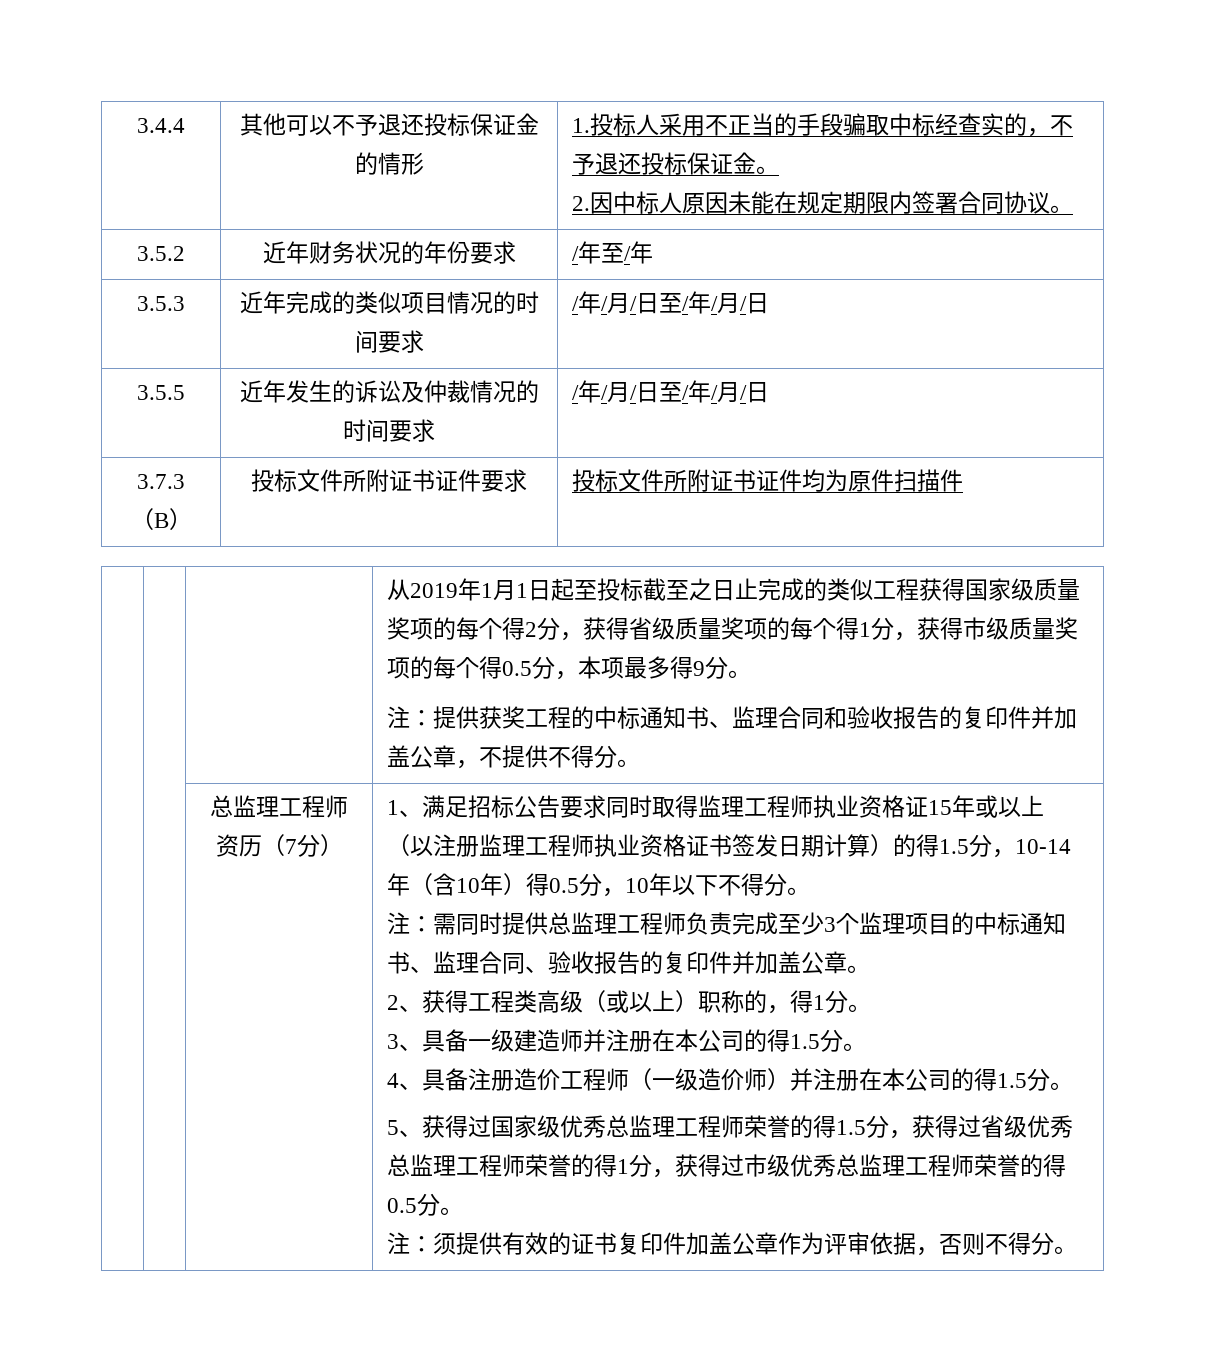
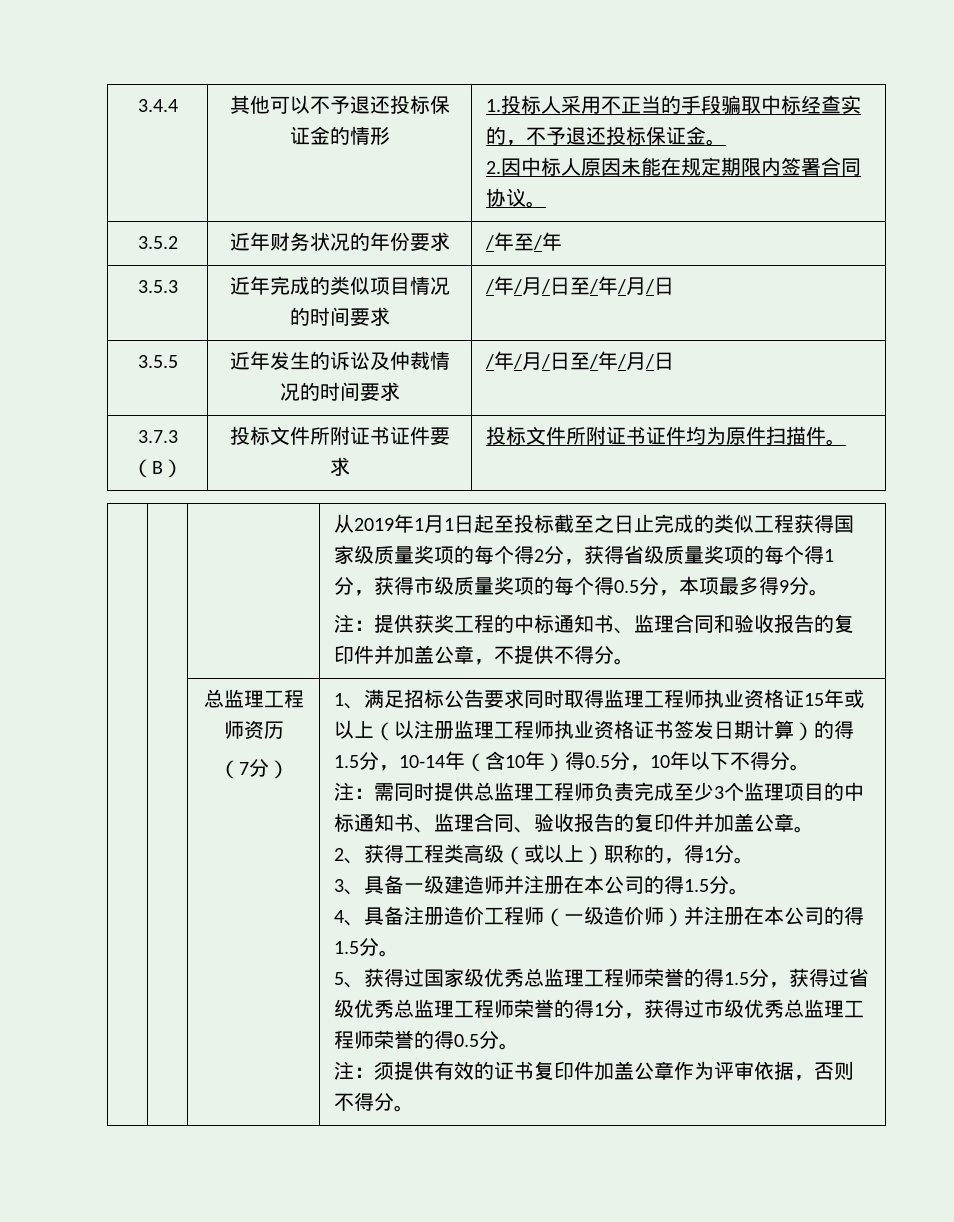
(964, 480) none -> [826,439,847,446] 。
(262, 846) none -> (284, 730) //

